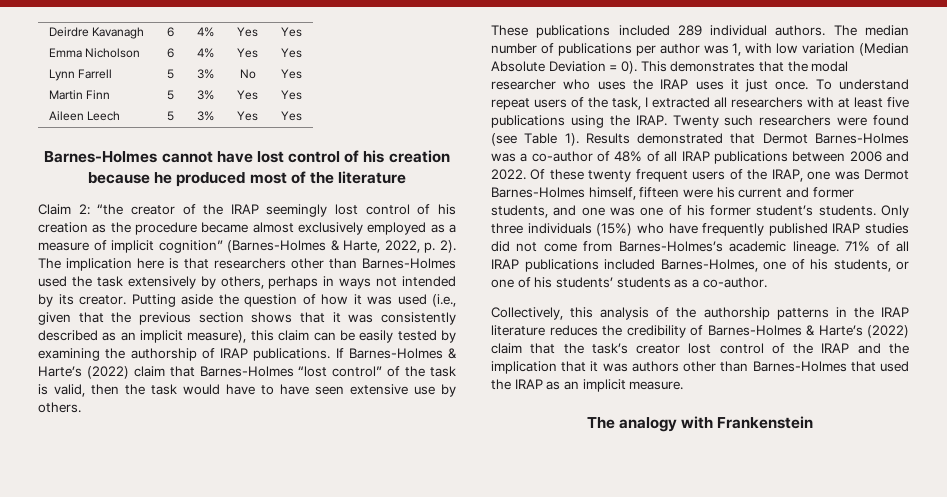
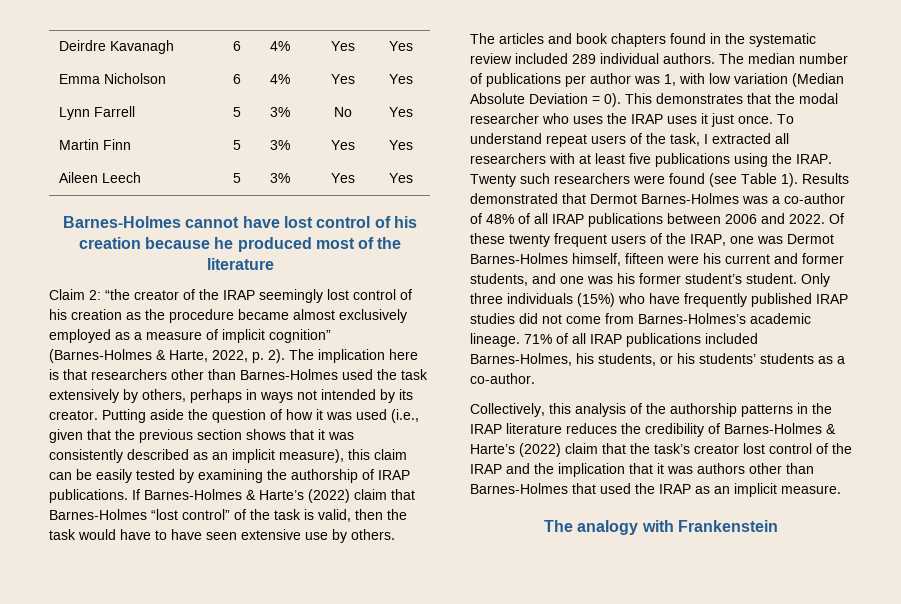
[491,25,611,38] These publications -> [470,33,816,47] [470,53,512,64] The articles and book chapters found in the systematic review
[640,205,682,216] one of -> (613, 280) none
[818,205,876,216] students. -> [746,273,797,284] student.
[763,259,805,270] one of -> (572, 359) none
[491,277,531,288] one of -> (673, 359) none

